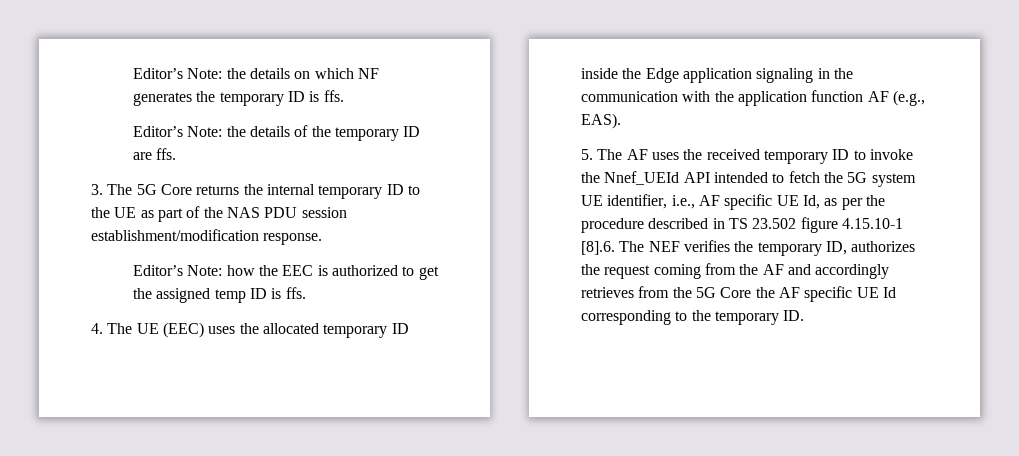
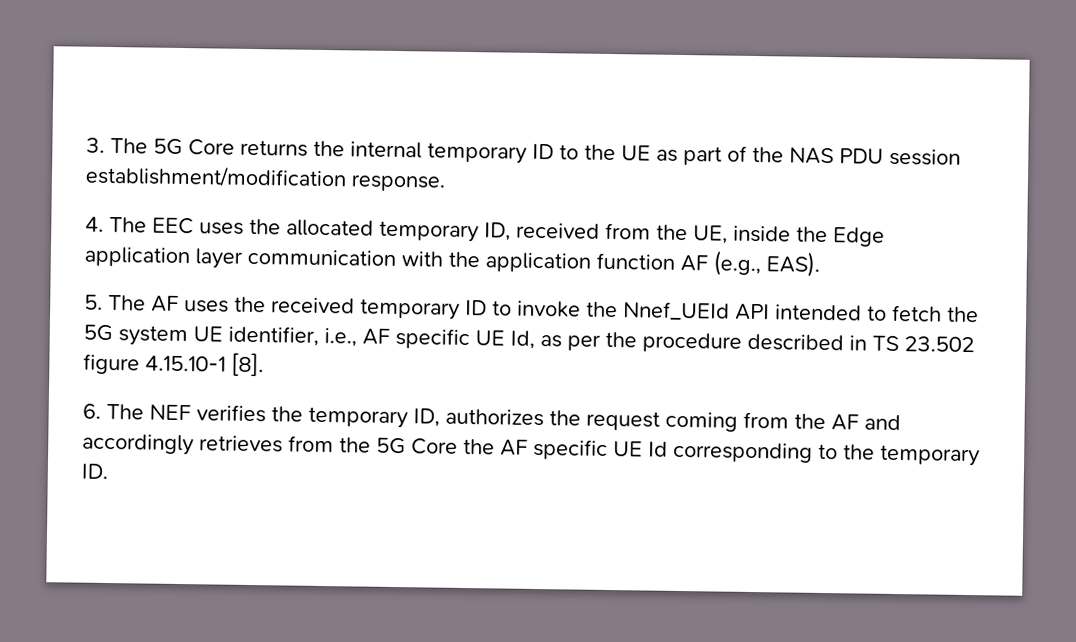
[133,68,379,79] [133,90,344,106] [133,125,421,141] [133,148,177,160] Editor’s Note: the details on which NF generates the temporary ID is ffs. // Editor’s Note: the details of the temporary ID are ffs. // -> (86, 145) none
[133,265,439,280] [133,287,306,303] // Editor’s Note: how the EEC is authorized to get the assigned temp ID is ffs. -> (446, 183) none
[136,322,204,338] UE (EEC) -> [152,217,194,235] EEC
[391,323,409,334] ID -> [484,222,728,244] ID, received from the UE,
[756,68,853,83] signaling in the -> [195,248,243,269] layer
[581,241,615,255] [8].6. -> [231,352,264,377] [82,403,101,419] [8]. // 6.

